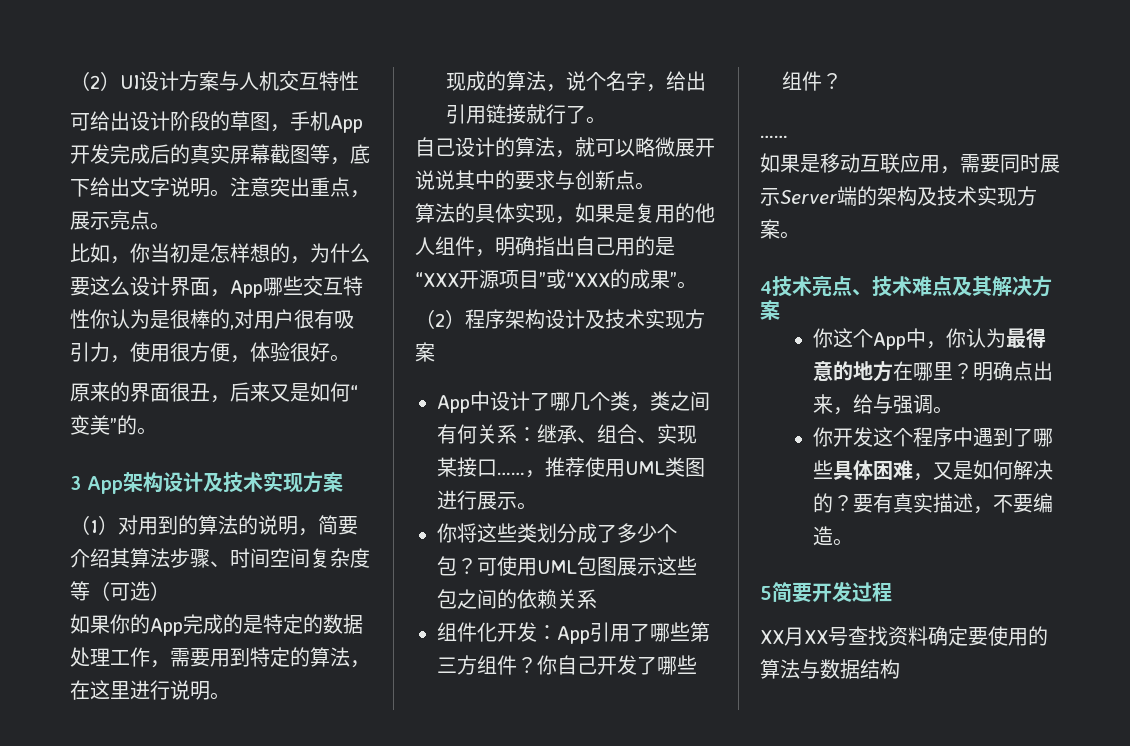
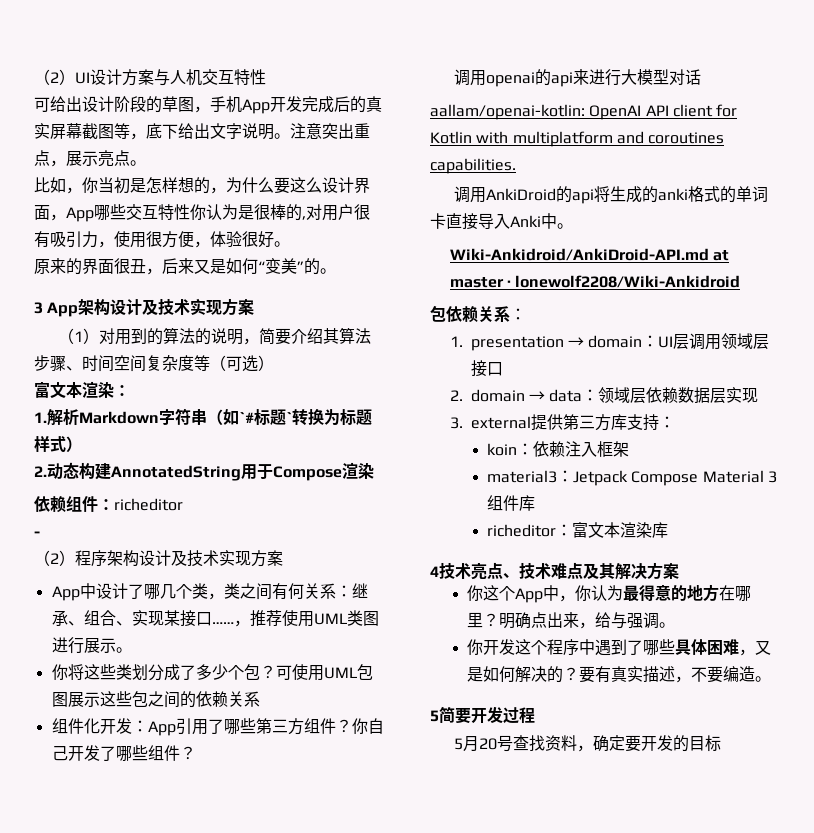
[70,614,363,636] [70,647,370,668] [70,680,230,700] [446,71,707,92] [446,104,607,124] [415,137,715,158] [415,170,655,190] [415,203,715,224] [415,236,675,257] [415,269,697,289] 如果你的App完成的是特定的数据处理工作，需要用到特定的算法，在这里进行说明。 // 现成的算法，说个名字，给出引用链接就行了。 // 自己设计的算法，就可以略微展开说说其中的要求与创新点。 // 算法的具体实现，如果是复用的他人组件，明确指出自己用的是“XXX开源项目”或“XXX的成果”。 -> [34,381,130,399] [34,408,372,426] [34,435,82,452] [34,462,374,481] [34,496,183,513] [34,531,40,537] 富文本渲染： // 1.解析Markdown字符串（如`#标题`转换为标题样式） // 2.动态构建AnnotatedString用于Compose渲染 // 依赖组件：richeditor // -
[760,135,788,138] [760,153,1060,174] [760,186,1037,206] [760,219,800,239] …… // 如果是移动互联应用，需要同时展示Server端的架构及技术实现方案。 -> [453,69,701,87] [430,104,738,120] [430,131,725,147] [430,158,516,174] [453,186,768,204] [430,213,573,230] [449,248,730,261] [449,275,741,288] [430,305,526,323] [449,333,770,351] [470,360,503,377] [449,387,759,404] [449,414,675,431] [487,441,630,457] [487,470,778,486] [487,495,536,511] [487,522,669,538] 调用openai的api来进行大模型对话 // aallam/openai-kotlin: OpenAI API client for Kotlin with multiplatform and coroutines capabilities. // 调用AnkiDroid的api将生成的anki格式的单词卡直接导入Anki中。 // Wiki-Ankidroid/AnkiDroid-API.md at master · lonewolf2208/Wiki-Ankidroid // 包依赖关系： // 1. presentation → domain：UI层调用领域层接口 // 2. domain → data：领域层依赖数据层实现 // 3. external提供第三方库支持： // koin：依赖注入框架 // material3：Jetpack Compose Material 3组件库 // richeditor：富文本渲染库
[760,626,1048,646] [760,659,900,679] XX月XX号查找资料确定要使用的算法与数据结构 -> [453,735,721,752] 5月20号查找资料，确定要开发的目标

